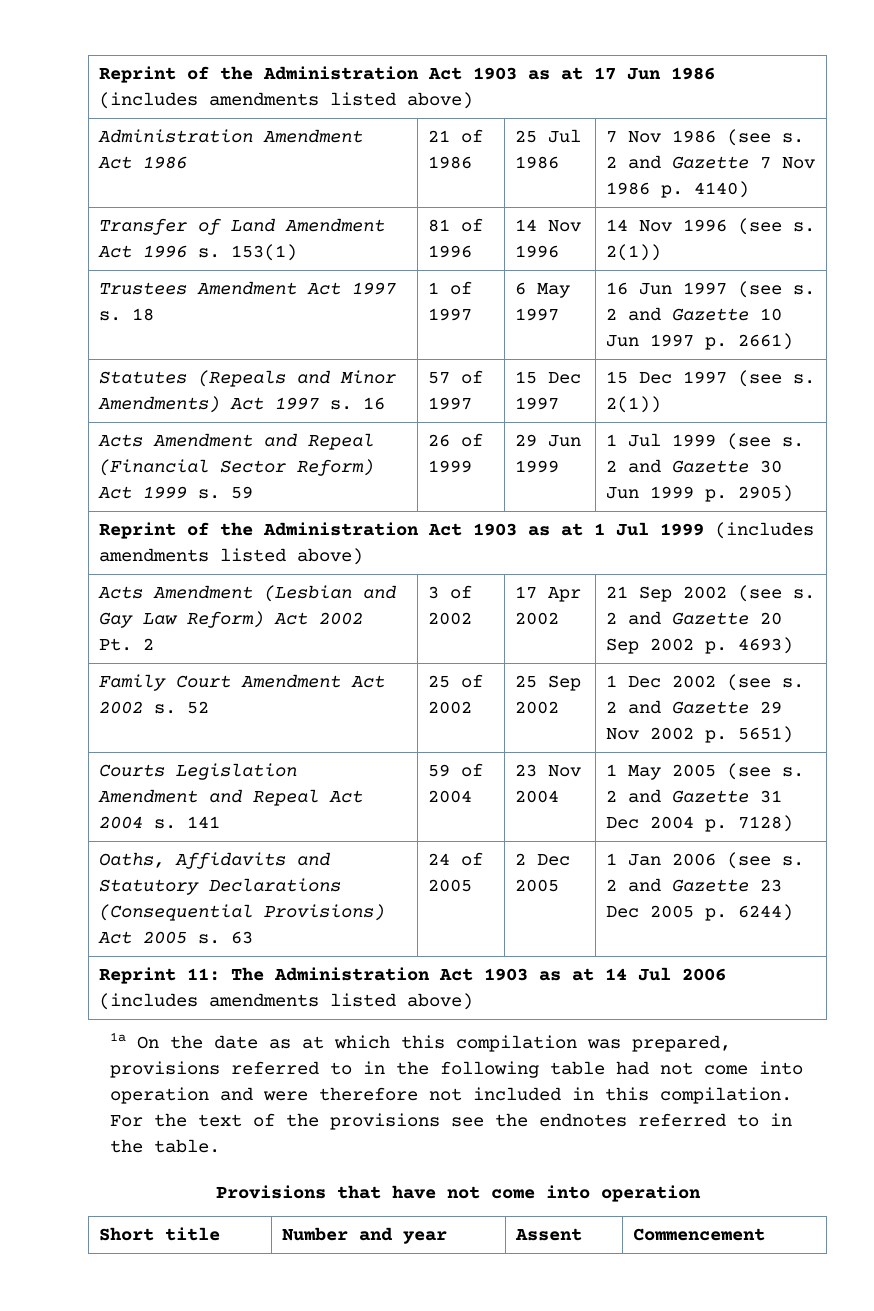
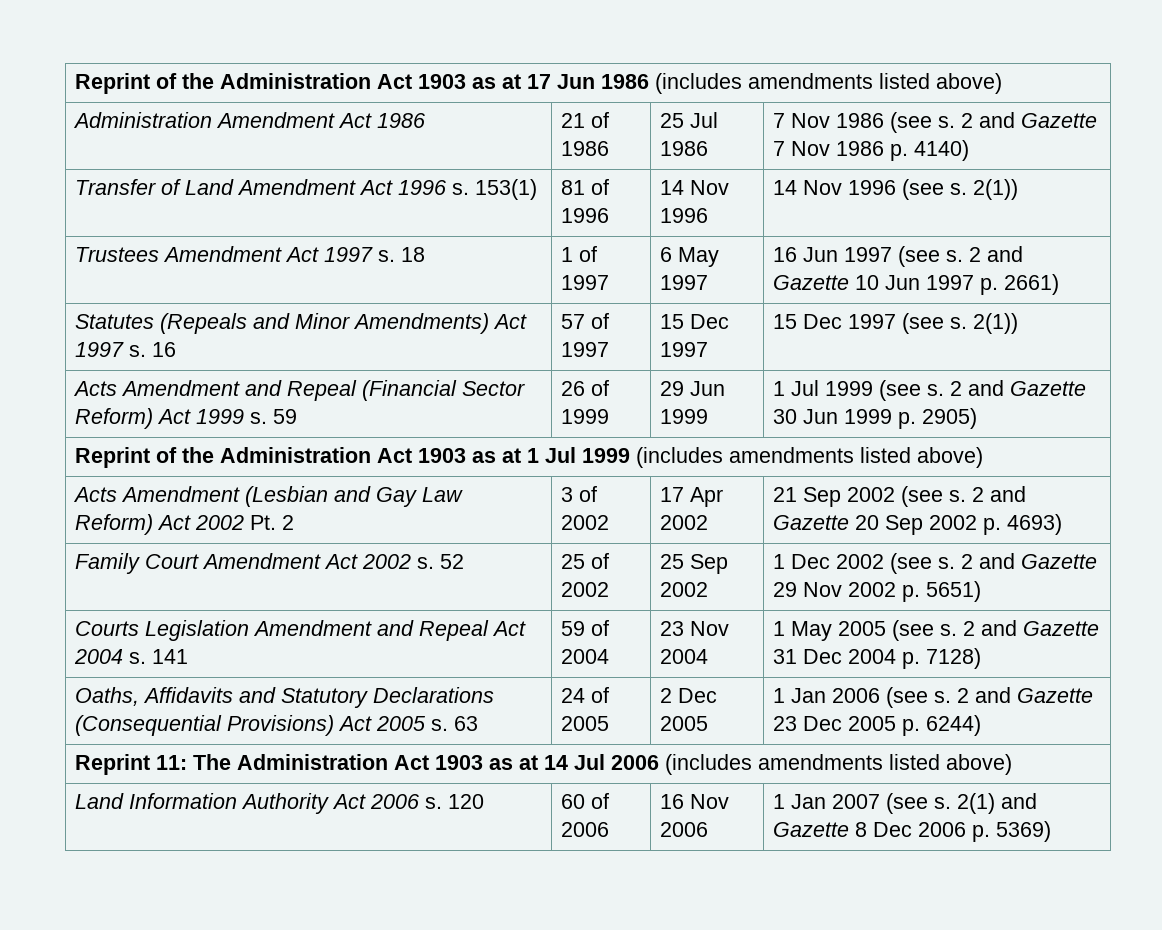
[109,1032,731,1052] [109,1061,803,1078] [109,1087,792,1104] [109,1113,792,1130] [109,1139,220,1153] [215,1185,701,1202] [99,1227,221,1241] [282,1227,448,1244] [515,1228,583,1241] [633,1228,766,1241] // 1a On the date as at which this compilation was prepared, provisions referred to in the following table had not come into operation and were therefore not included in this compilation. For the text of the provisions see the endnotes referred to in the table. // Provisions that have not come into operation // Short title | Number and year | Assent | Commencement -> [74,793,484,814] [560,793,609,809] [560,822,609,837] [659,794,729,809] [659,822,708,837] [772,793,1037,814] [772,821,1051,842] // Land Information Authority Act 2006 s. 120 | 60 of 2006 | 16 Nov 2006 | 1 Jan 2007 (see s. 2(1) and Gazette 8 Dec 2006 p. 5369)

